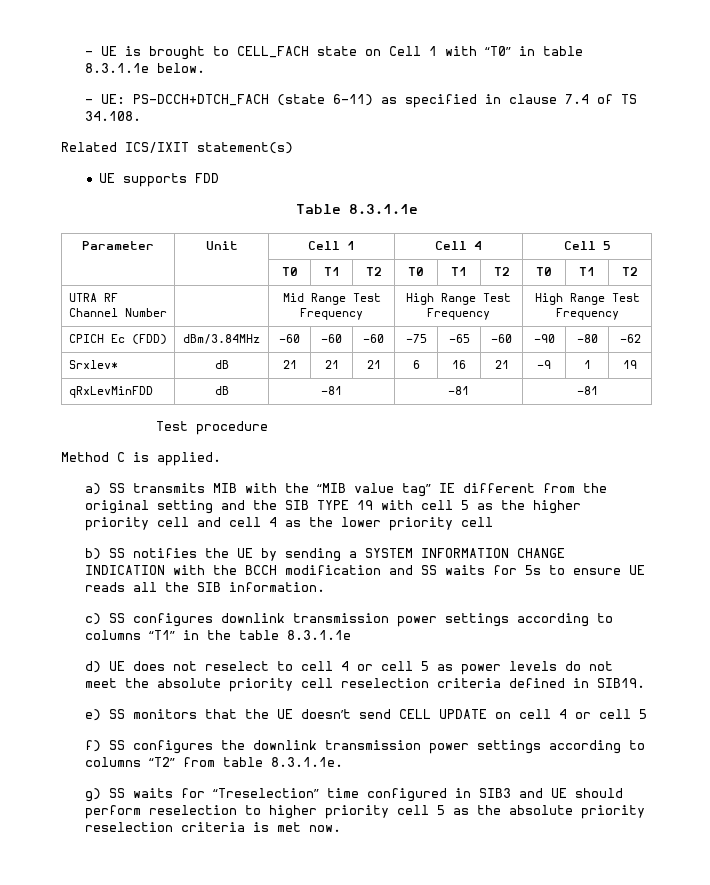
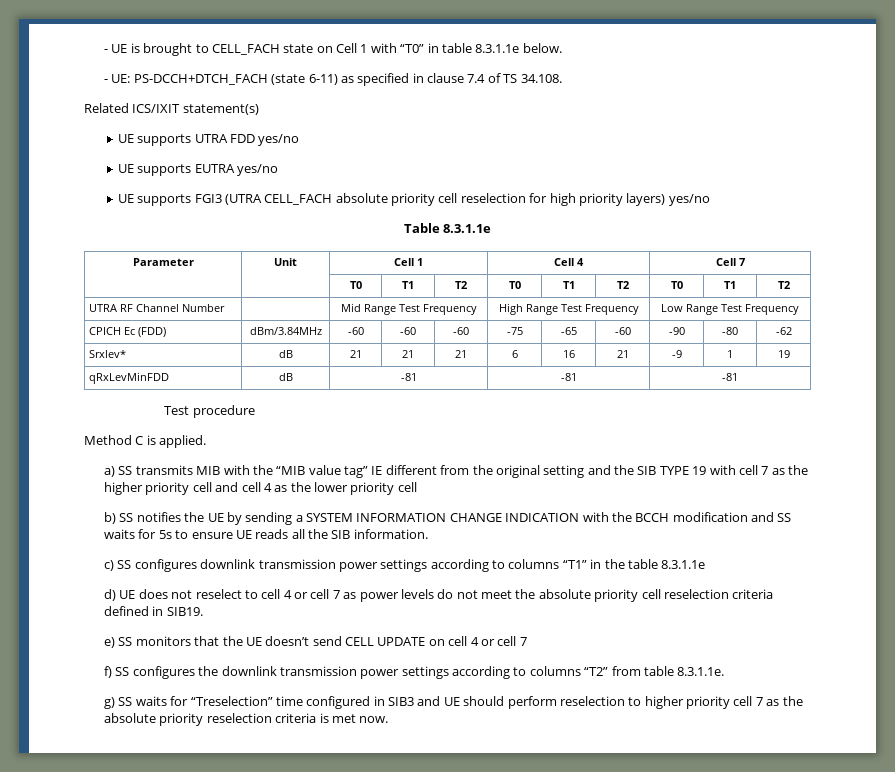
(188, 180) none -> [194,134,228,143] UTRA
(220, 178) none -> [258,134,300,146] [117,164,278,176] [117,193,710,206] yes/no // UE supports EUTRA yes/no // UE supports FGI3 (UTRA CELL_FACH absolute priority cell reselection for high priority layers) yes/no
[602,241,611,250] 5 -> [738,258,745,266] 7
[534,293,563,305] High -> [661,304,683,312] Low
[460,500,469,510] 5 -> [761,466,769,475] 7
[420,661,429,671] 5 -> [332,590,340,599] 7
[638,709,647,719] 5 -> [519,637,527,646] 7
[436,805,445,815] 5 -> [755,697,763,706] 7

